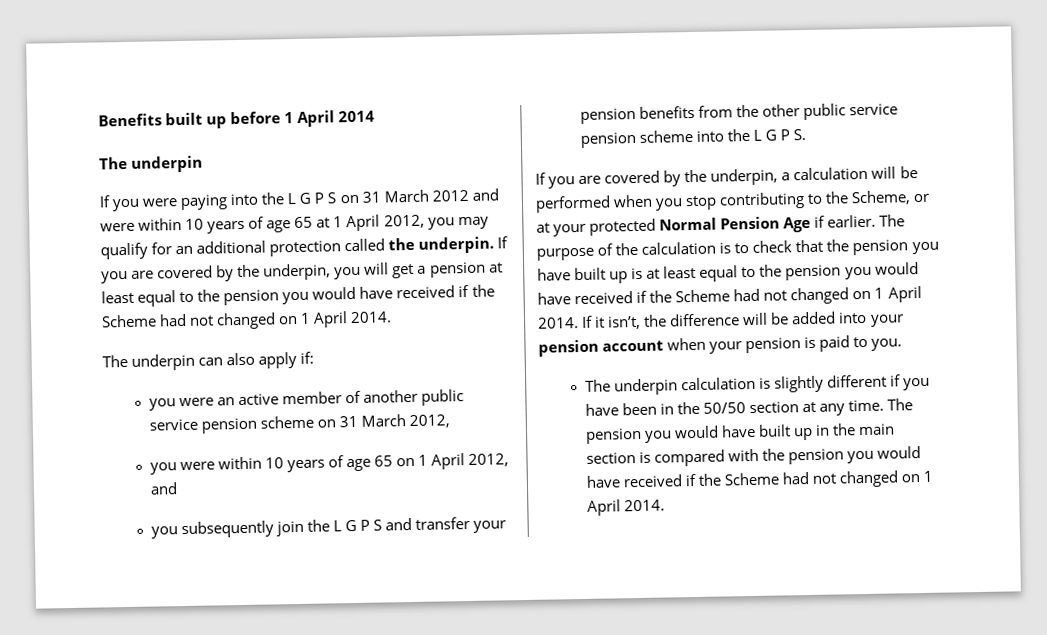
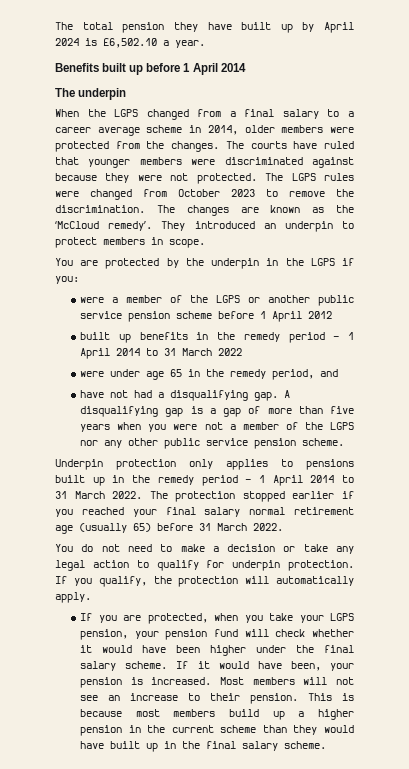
(98, 120) none -> [55,22,354,33] [55,38,205,48] The total pension they have built up by April 2024 is £6,502.10 a year. //
[99,188,499,212] [100,214,489,234] [100,236,509,260] [101,261,503,284] [101,284,495,307] [101,311,393,330] [102,351,315,371] [148,390,362,411] If you were paying into the L G P S on 31 March 2012 and were within 10 years of age 65 at 1 April 2012, you may qualify for an additional protection called the underpin. If you are covered by the underpin, you will get a pension at least equal to the pension you would have received if the Scheme had not changed on 1 April 2014. // The underpin can also apply if: // you were an active member of -> [55,109,354,120] [55,125,355,136] [55,141,355,152] [55,157,354,168] [55,173,354,184] [55,189,354,200] [55,205,354,216] [55,221,354,232] [55,237,205,248] [55,258,355,269] [55,276,79,284] [80,295,261,303] When the LGPS changed from a final salary to a career average scheme in 2014, older members were protected from the changes. The courts have ruled that younger members were discriminated against because they were not protected. The LGPS rules were changed from October 2023 to remove the discrimination. The changes are known as the ‘McCloud remedy’. They introduced an underpin to protect members in scope. // You are protected by the underpin in the LGPS if you: // were a member of the LGPS or
[316,414,451,429] [149,453,510,475] [149,482,178,495] [150,516,507,539] [579,103,899,124] [579,128,807,148] [535,166,918,189] [535,190,931,213] [536,214,906,237] [536,239,939,261] [537,262,919,284] [537,285,922,305] [538,311,904,330] [538,335,903,357] [584,374,931,396] [584,398,914,416] [584,427,672,444] on 31 March 2012, // you were within 10 years of age 65 on 1 April 2012, and // you subsequently join the L G P S and transfer your pension benefits from the other public service pension scheme into the L G P S. // If you are covered by the underpin, a calculation will be performed when you stop contributing to the Scheme, or at your protected Normal Pension Age if earlier. The purpose of the calculation is to check that the pension you have built up is at least equal to the pension you would have received if the Scheme had not changed on 1 April 2014. If it isn’t, the difference will be added into your pension account when your pension is paid to you. // The underpin calculation is slightly different if you have been in the 50/50 section at any time. The pension you -> [218,311,333,322] [80,332,355,343] [80,348,243,359] [80,369,339,380] [80,390,291,401] [80,406,355,417] [80,422,354,432] [80,438,345,449] [55,459,354,470] [55,475,354,486] [55,491,354,502] [55,507,354,517] [55,523,283,534] [55,544,355,554] [55,560,354,571] [55,576,354,587] [55,592,91,603] [80,613,355,624] [80,629,355,640] [80,645,354,656] [80,661,354,671] [80,677,355,688] [80,693,354,704] [80,709,355,720] [80,725,318,736] before 1 April 2012 // built up benefits in the remedy period – 1 April 2014 to 31 March 2022 // were under age 65 in the remedy period, and // have not had a disqualifying gap. A disqualifying gap is a gap of more than five years when you were not a member of the LGPS nor any other public service pension scheme. // Underpin protection only applies to pensions built up in the remedy period – 1 April 2014 to 31 March 2022. The protection stopped earlier if you reached your final salary normal retirement age (usually 65) before 31 March 2022. // You do not need to make a decision or take any legal action to qualify for underpin protection. If you qualify, the protection will automatically apply. // If you are protected, when you take your LGPS pension, your pension fund will check whether it would have been higher under the final salary scheme. If it would have been, your pension is increased. Most members will not see an increase to their pension. This is because most members build up a higher pension in the current scheme than they
[858,423,896,436] [585,446,922,467] [585,470,934,488] [586,499,665,516] main section is compared with the pension you would have received if the Scheme had not changed on 1 April 2014. -> [206,741,327,751] final salary scheme.

